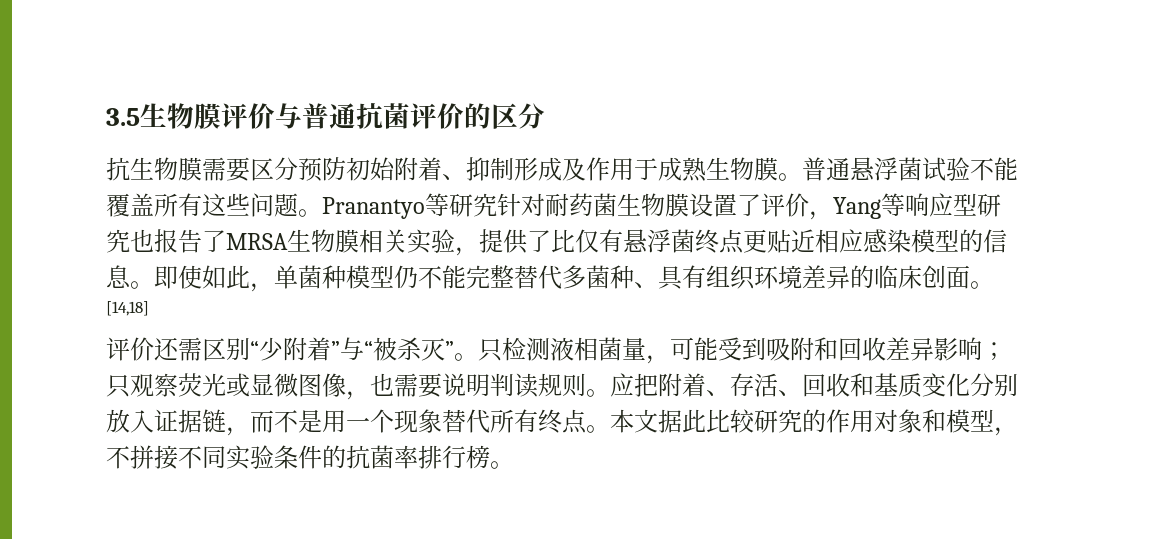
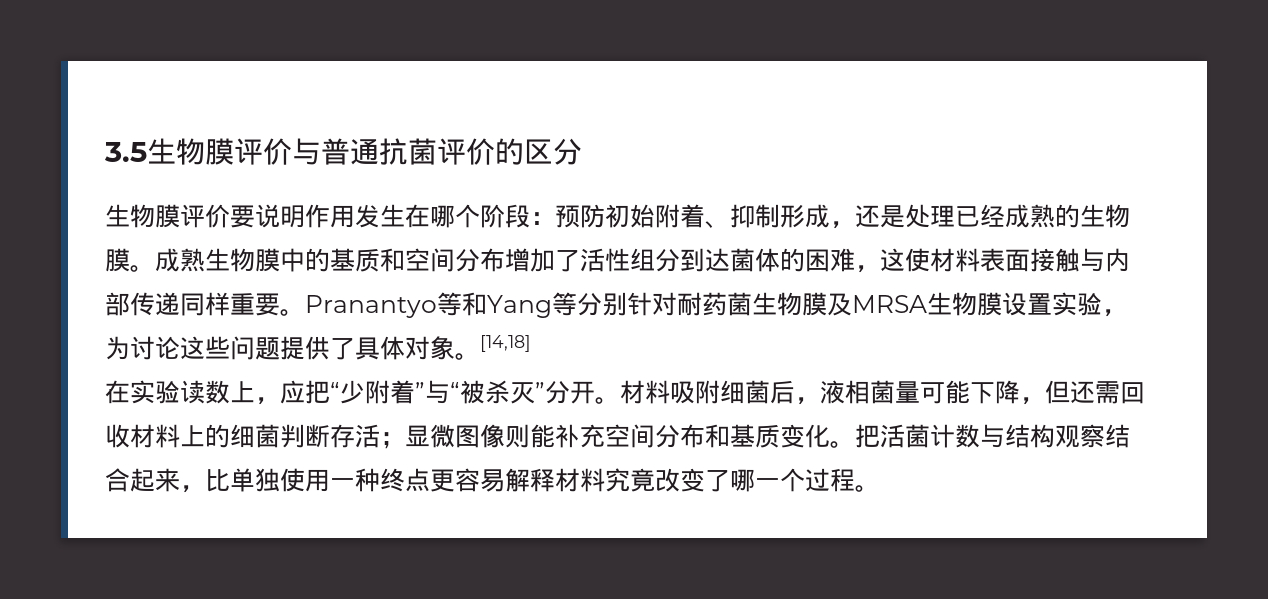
[106,157,298,182] 抗生物膜需要区分 -> [105,204,555,228] 生物膜评价要说明作用发生在哪个阶段：
[562,157,1018,182] [106,193,1001,220] [106,229,1007,256] [106,265,994,292] [106,301,149,316] [106,337,250,361] 及作用于成熟生物膜。普通悬浮菌试验不能覆盖所有这些问题。Pranantyo等研究针对耐药菌生物膜设置了评价，Yang等响应型研究也报告了MRSA生物膜相关实验，提供了比仅有悬浮菌终点更贴近相应感染模型的信息。即使如此，单菌种模型仍不能完整替代多菌种、具有组织环境差异的临床创面。[14,18] // 评价还需区别 -> [830,204,1130,229] [105,248,1130,273] [105,292,1127,318] [105,336,480,360] [480,335,531,352] [105,380,330,405] ，还是处理已经成熟的生物膜。成熟生物膜中的基质和空间分布增加了活性组分到达菌体的困难，这使材料表面接触与内部传递同样重要。Pranantyo等和Yang等分别针对耐药菌生物膜及MRSA生物膜设置实验，为讨论这些问题提供了具体对象。[14,18] // 在实验读数上，应把
[454,337,1006,364] [106,373,1018,400] [106,409,1018,436] [106,445,490,470] 。只检测液相菌量，可能受到吸附和回收差异影响；只观察荧光或显微图像，也需要说明判读规则。应把附着、存活、回收和基质变化分别放入证据链，而不是用一个现象替代所有终点。本文据此比较研究的作用对象和模型，不拼接不同实验条件的抗菌率排行榜 -> [545,380,1145,405] [105,424,1130,449] [105,468,855,493] 分开。材料吸附细菌后，液相菌量可能下降，但还需回收材料上的细菌判断存活；显微图像则能补充空间分布和基质变化。把活菌计数与结构观察结合起来，比单独使用一种终点更容易解释材料究竟改变了哪一个过程

